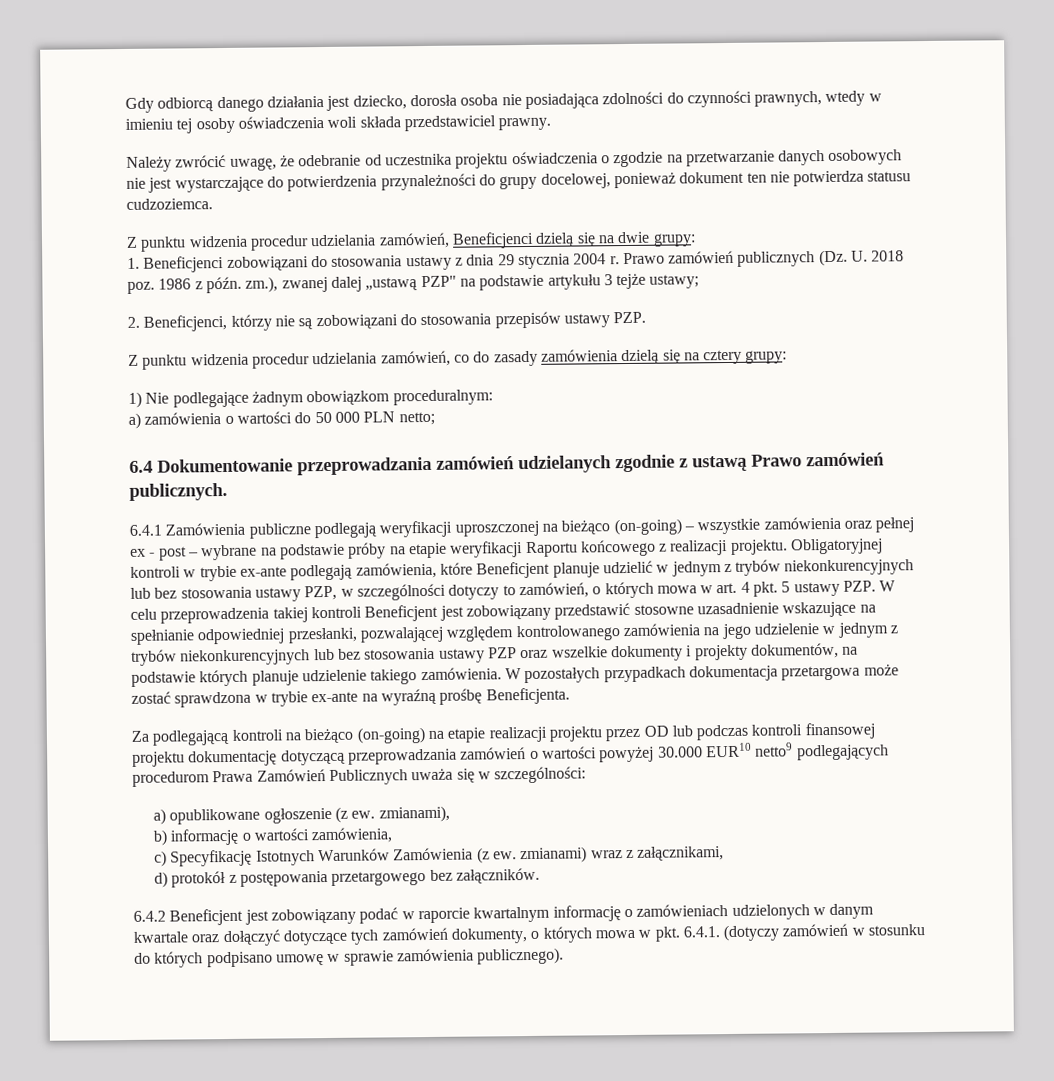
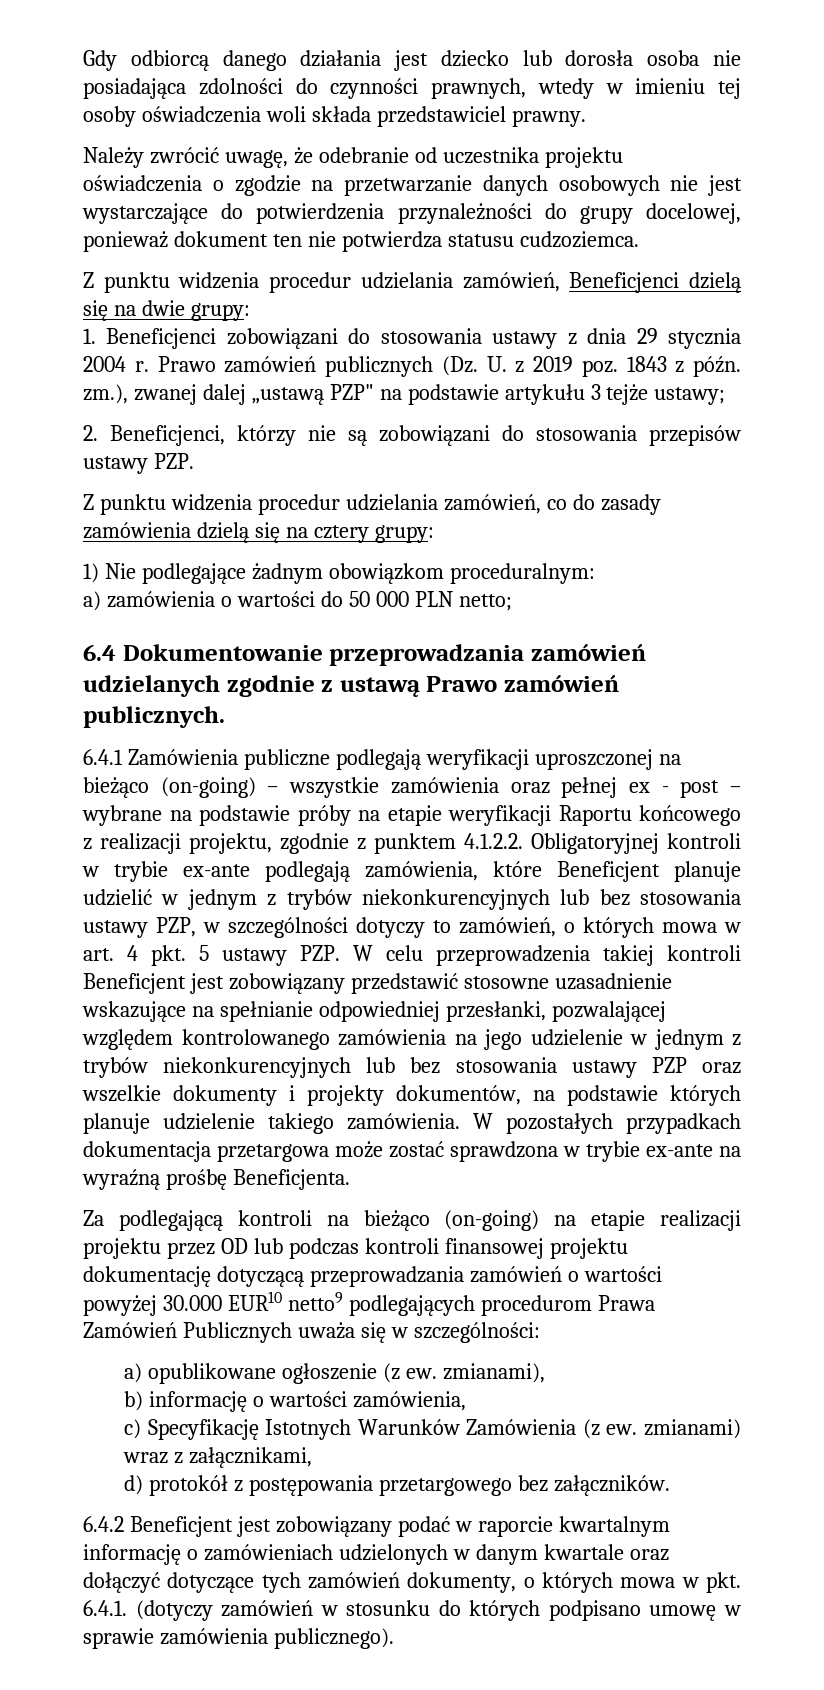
[352,95,407,110] dziecko, -> [440,50,552,67] dziecko lub
[871,250,905,262] [127,278,192,294] 2018 poz. 1986 -> [515,356,667,377] z 2019 poz. 1843
[730,539,788,555] projektu. -> [189,833,523,854] projektu, zgodnie z punktem 4.1.2.2.

